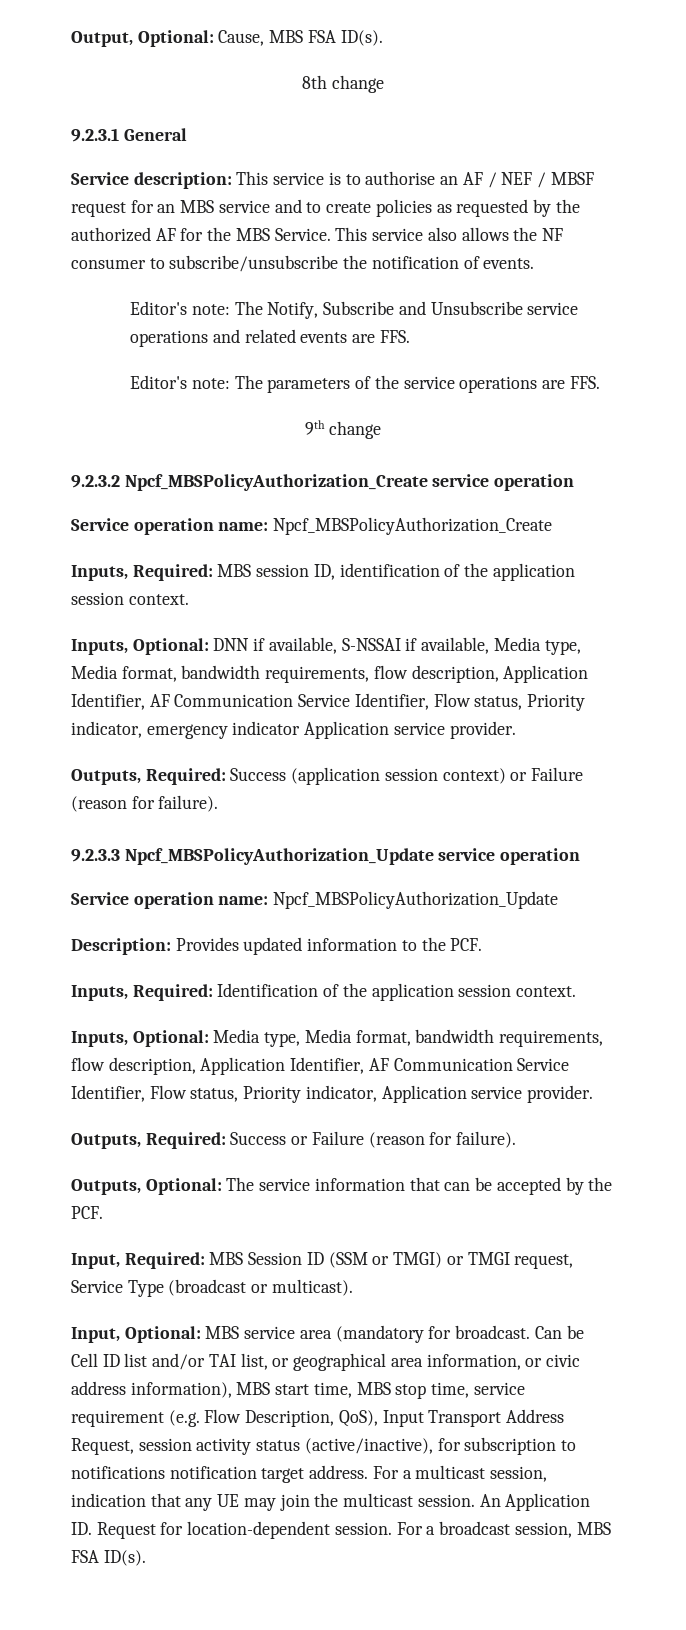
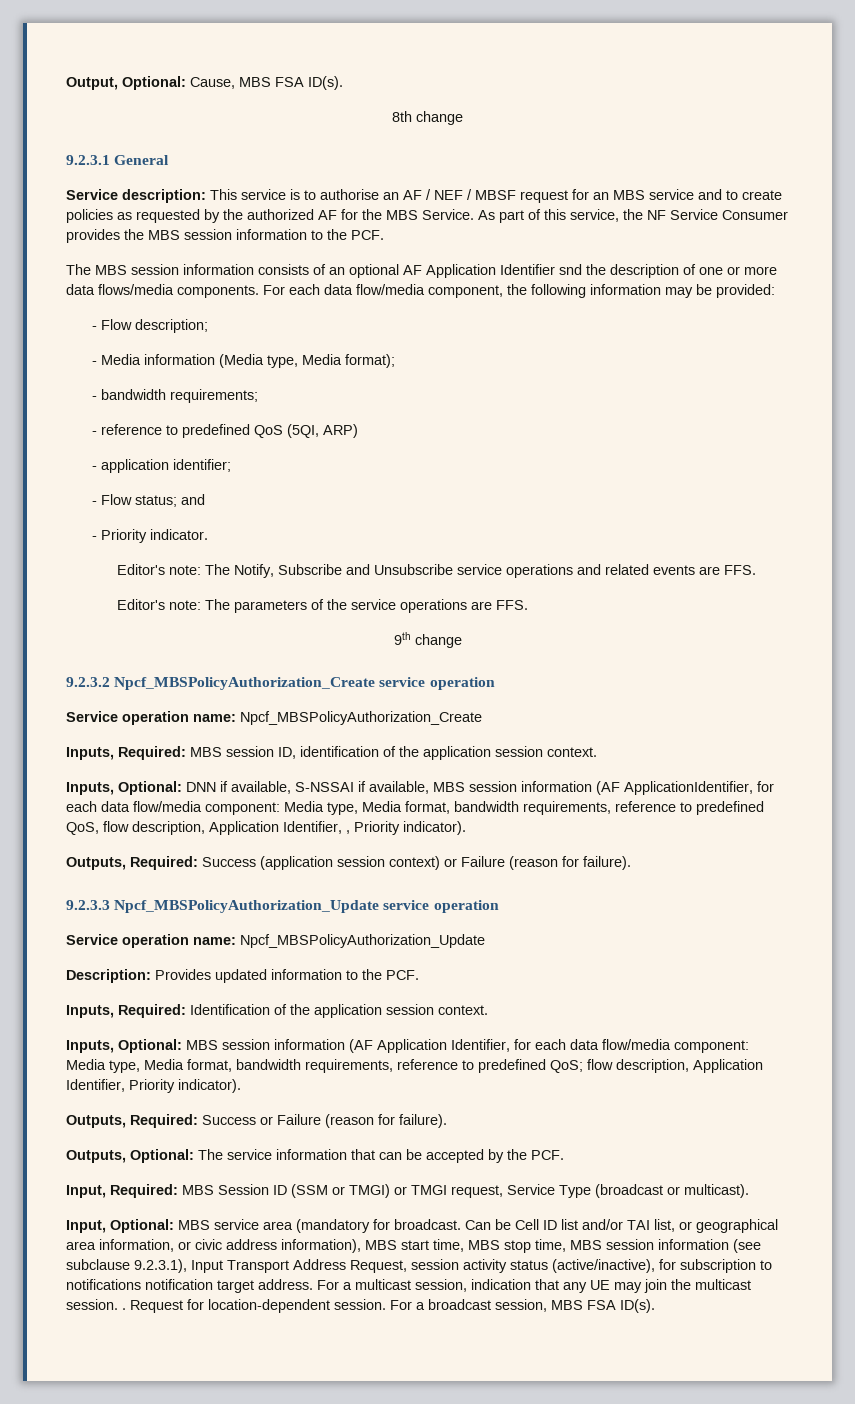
[335,227,563,241] [71,255,535,272] This service also allows the NF consumer to subscribe/unsubscribe the notification of events. -> [478,209,788,223] [66,229,384,243] [66,264,777,278] [66,284,775,298] [91,319,208,333] [91,354,395,368] [91,389,258,403] [91,424,358,438] [91,459,231,473] [91,494,205,507] [91,529,208,543] As part of this service, the NF Service Consumer provides the MBS session information to the PCF. // The MBS session information consists of an optional AF Application Identifier snd the description of one or more data flows/media components. For each data flow/media component, the following information may be provided: // - Flow description; // - Media information (Media type, Media format); // - bandwidth requirements; // - reference to predefined QoS (5QI, ARP) // - application identifier; // - Flow status; and // - Priority indicator.
[493,637,581,655] [71,665,589,683] [71,693,586,711] [71,721,516,739] Media type, Media format, bandwidth requirements, flow description, Application Identifier, AF Communication Service Identifier, Flow status, Priority indicator, emergency indicator Application service provider. -> [433,781,774,795] [66,801,764,815] [66,821,466,835] MBS session information (AF ApplicationIdentifier, for each data flow/media component: Media type, Media format, bandwidth requirements, reference to predefined QoS, flow description, Application Identifier, , Priority indicator).
[213,1029,604,1047] [71,1057,570,1075] [71,1085,594,1103] Media type, Media format, bandwidth requirements, flow description, Application Identifier, AF Communication Service Identifier, Flow status, Priority indicator, Application service provider. -> [186,1039,749,1053] [66,1059,763,1073] [66,1079,241,1093] MBS session information (AF Application Identifier, for each data flow/media component: Media type, Media format, bandwidth requirements, reference to predefined QoS; flow description, Application Identifier, Priority indicator).
[473,1382,525,1395] [71,1409,378,1427] service requirement (e.g. Flow Description, QoS), -> [570,1239,761,1253] [66,1259,187,1273] MBS session information (see subclause 9.2.3.1),
[479,1493,591,1511] [71,1522,92,1535] An Application ID. -> [122,1308,126,1310] .

